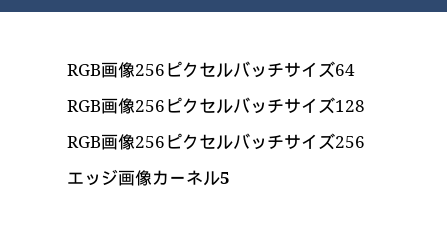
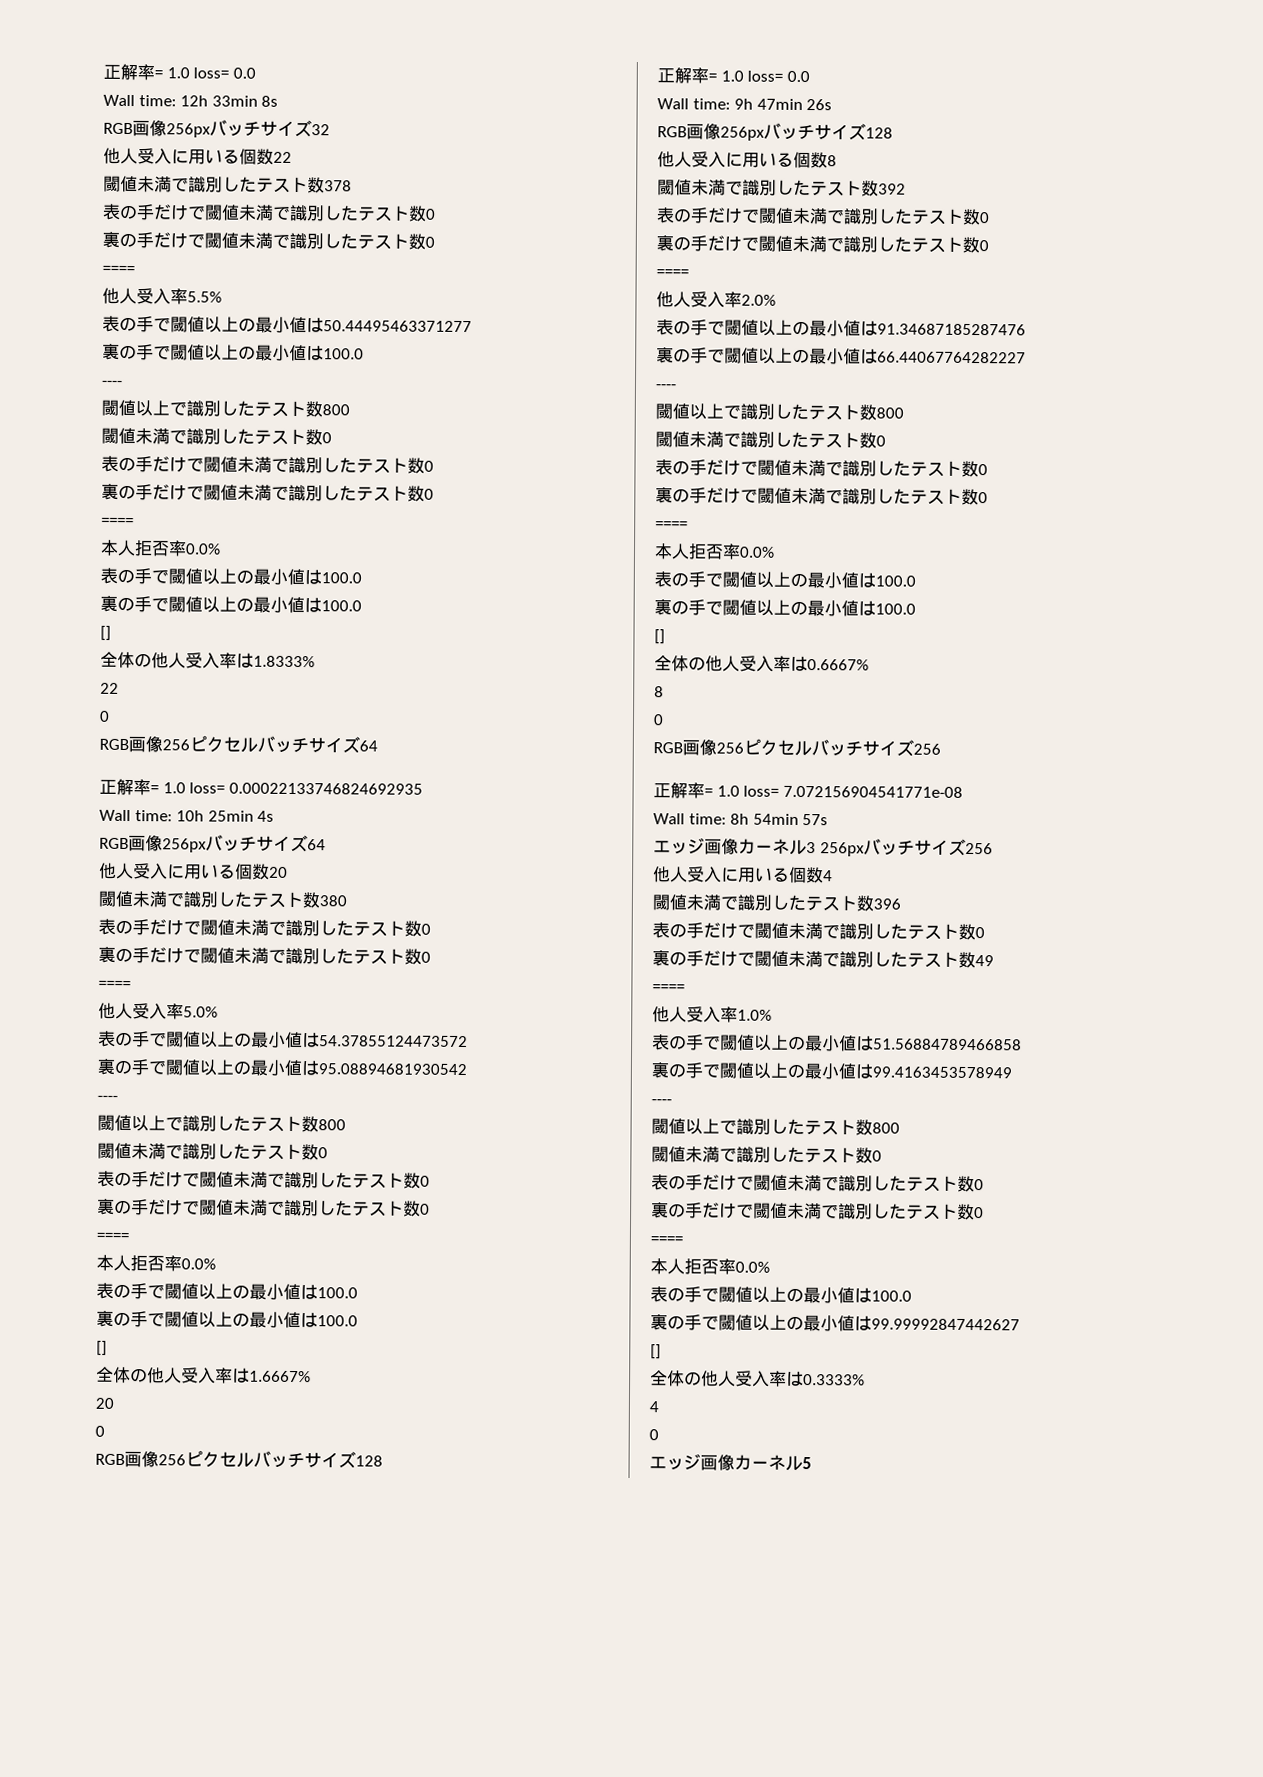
(67, 70) none -> [103,63,256,81] [103,94,279,107] [103,119,330,138] [103,147,292,165] [103,175,352,194] [102,203,436,222] [102,231,435,250] [102,265,135,275] [102,287,222,305] [102,315,472,334] [102,343,364,362] [101,380,123,386] [101,399,350,418] [101,427,332,446] [101,455,434,474] [101,483,434,502] [101,517,134,527] [100,539,221,557] [100,567,362,586] [100,595,362,614] [100,625,111,641] [100,651,315,669] [100,682,119,694] [99,710,110,722] 正解率= 1.0 loss= 0.0 // Wall time: 12h 33min 8s // RGB画像256pxバッチサイズ32 // 他人受入に用いる個数22 // 閾値未満で識別したテスト数378 // 表の手だけで閾値未満で識別したテスト数0 // 裏の手だけで閾値未満で識別したテスト数0 // ==== // 他人受入率5.5% // 表の手で閾値以上の最小値は50.44495463371277 // 裏の手で閾値以上の最小値は100.0 // ---- // 閾値以上で識別したテスト数800 // 閾値未満で識別したテスト数0 // 表の手だけで閾値未満で識別したテスト数0 // 裏の手だけで閾値未満で識別したテスト数0 // ==== // 本人拒否率0.0% // 表の手で閾値以上の最小値は100.0 // 裏の手で閾値以上の最小値は100.0 // [] // 全体の他人受入率は1.8333% // 22 // 0 //
(355, 70) none -> [99,778,423,796] [99,809,275,822] [99,834,326,853] [99,862,288,880] [98,890,347,909] [98,918,431,937] [98,946,431,965] [98,980,131,990] [98,1002,218,1020] [98,1030,468,1049] [97,1058,467,1077] [97,1095,118,1101] [97,1114,346,1133] [97,1142,328,1161] [97,1170,430,1189] [97,1198,430,1217] [96,1232,129,1242] [96,1254,216,1272] [96,1282,358,1301] [96,1310,358,1329] [96,1340,107,1356] [96,1366,311,1384] [95,1397,114,1409] [95,1425,105,1437] // 正解率= 1.0 loss= 0.00022133746824692935 // Wall time: 10h 25min 4s // RGB画像256pxバッチサイズ64 // 他人受入に用いる個数20 // 閾値未満で識別したテスト数380 // 表の手だけで閾値未満で識別したテスト数0 // 裏の手だけで閾値未満で識別したテスト数0 // ==== // 他人受入率5.0% // 表の手で閾値以上の最小値は54.37855124473572 // 裏の手で閾値以上の最小値は95.08894681930542 // ---- // 閾値以上で識別したテスト数800 // 閾値未満で識別したテスト数0 // 表の手だけで閾値未満で識別したテスト数0 // 裏の手だけで閾値未満で識別したテスト数0 // ==== // 本人拒否率0.0% // 表の手で閾値以上の最小値は100.0 // 裏の手で閾値以上の最小値は100.0 // [] // 全体の他人受入率は1.6667% // 20 // 0
(365, 106) none -> [657,67,810,84] [657,98,833,111] [657,122,893,141] [657,151,837,169] [657,179,906,197] [656,207,990,226] [656,235,989,254] [656,269,689,278] [656,291,776,308] [656,319,1026,337] [656,347,1026,365] [655,384,676,390] [655,403,904,421] [655,431,886,449] [655,459,988,478] [655,487,988,506] [655,521,688,530] [654,543,775,560] [654,571,916,589] [654,599,916,617] [654,629,665,645] [654,655,869,672] [654,686,664,698] [653,714,664,726] // 正解率= 1.0 loss= 0.0 // Wall time: 9h 47min 26s // RGB画像256pxバッチサイズ128 // 他人受入に用いる個数8 // 閾値未満で識別したテスト数392 // 表の手だけで閾値未満で識別したテスト数0 // 裏の手だけで閾値未満で識別したテスト数0 // ==== // 他人受入率2.0% // 表の手で閾値以上の最小値は91.34687185287476 // 裏の手で閾値以上の最小値は66.44067764282227 // ---- // 閾値以上で識別したテスト数800 // 閾値未満で識別したテスト数0 // 表の手だけで閾値未満で識別したテスト数0 // 裏の手だけで閾値未満で識別したテスト数0 // ==== // 本人拒否率0.0% // 表の手で閾値以上の最小値は100.0 // 裏の手で閾値以上の最小値は100.0 // [] // 全体の他人受入率は0.6667% // 8 // 0
(365, 142) none -> [653,782,963,799] [653,813,829,826] [653,837,993,857] [653,866,833,884] [652,894,901,912] [652,922,985,941] [652,950,994,969] [652,984,685,993] [652,1006,772,1023] [652,1034,1022,1052] [651,1062,1012,1080] [651,1099,672,1105] [651,1118,900,1136] [651,1146,882,1164] [651,1174,984,1193] [651,1202,984,1221] [650,1236,683,1245] [650,1258,770,1275] [650,1286,912,1304] [650,1314,1020,1332] [650,1344,661,1360] [650,1370,865,1387] [649,1401,659,1413] [649,1429,659,1441] // 正解率= 1.0 loss= 7.072156904541771e-08 // Wall time: 8h 54min 57s // エッジ画像カーネル3 256pxバッチサイズ256 // 他人受入に用いる個数4 // 閾値未満で識別したテスト数396 // 表の手だけで閾値未満で識別したテスト数0 // 裏の手だけで閾値未満で識別したテスト数49 // ==== // 他人受入率1.0% // 表の手で閾値以上の最小値は51.56884789466858 // 裏の手で閾値以上の最小値は99.4163453578949 // ---- // 閾値以上で識別したテスト数800 // 閾値未満で識別したテスト数0 // 表の手だけで閾値未満で識別したテスト数0 // 裏の手だけで閾値未満で識別したテスト数0 // ==== // 本人拒否率0.0% // 表の手で閾値以上の最小値は100.0 // 裏の手で閾値以上の最小値は99.99992847442627 // [] // 全体の他人受入率は0.3333% // 4 // 0

